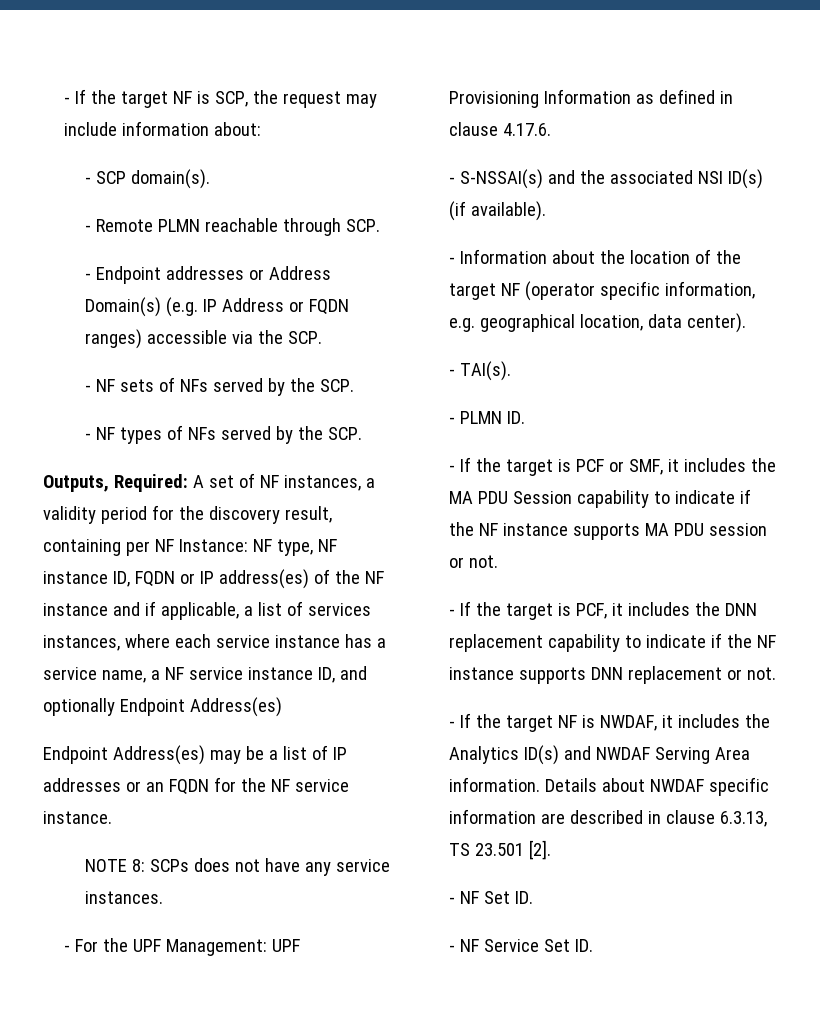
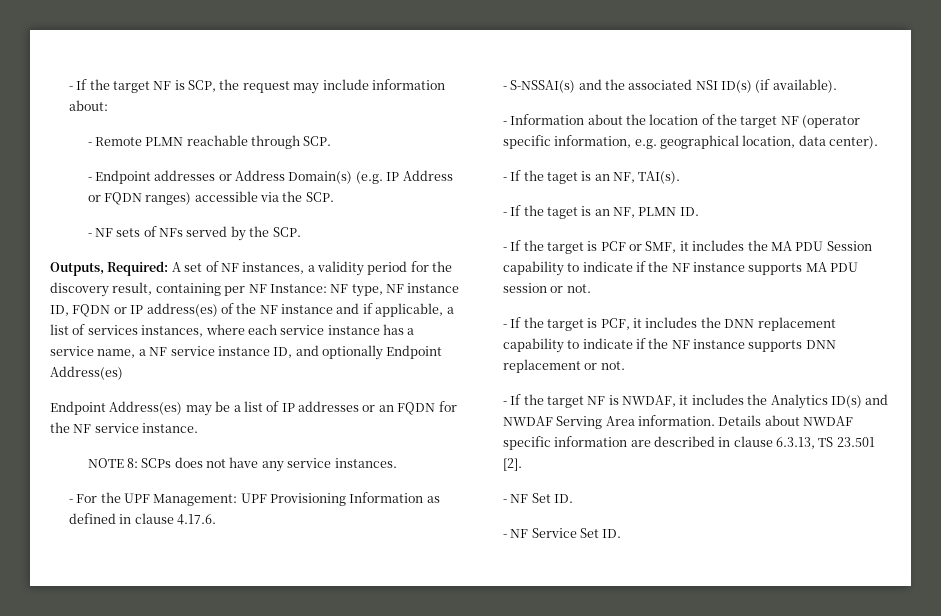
[84,169,210,189] // - SCP domain(s). -> (108, 105) none
[84,425,362,444] // - NF types of NFs served by the SCP. -> (301, 232) none
[459,361,511,381] [448,417,455,424] TAI(s). // - -> [510,170,681,184] [502,205,636,219] If the taget is an NF, TAI(s). // - If the taget is an NF,

